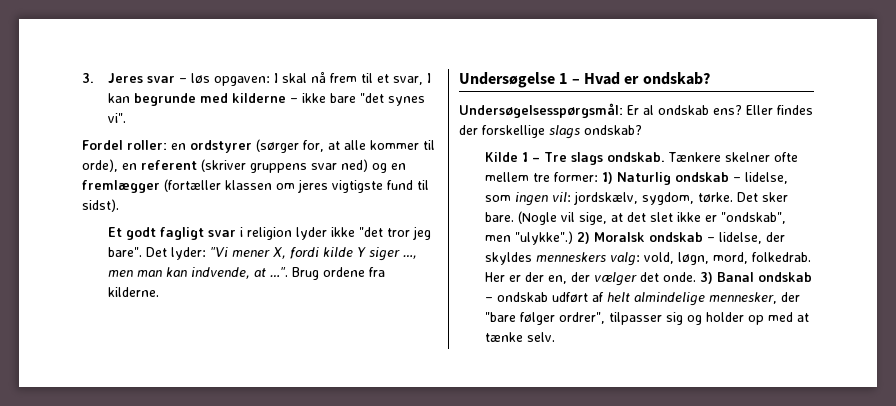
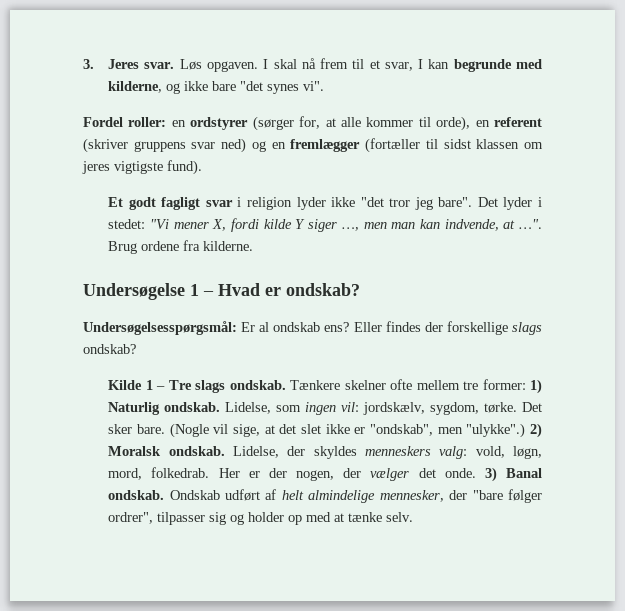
[147,73,271,86] svar – løs opgaven: -> [144,59,258,72] svar. Løs opgaven.
[232,93,299,103] kilderne – -> [108,81,181,94] kilderne, og
(221, 185) none -> [425,139,471,149] til sidst
[387,180,429,190] [82,199,119,212] fund til sidst). -> [167,160,202,175] fund).
[171,247,207,260] lyder: -> [503,197,543,210] [108,219,146,229] lyder i stedet:
[675,172,789,184] ondskab – lidelse, -> [164,402,272,414] ondskab. Lidelse,
[649,232,763,244] ondskab – lidelse, -> [168,446,279,458] ondskab. Lidelse,
[548,275,568,284] en, -> [296,470,335,481] nogen,
[758,272,813,282] [485,292,549,302] ondskab – ondskab -> [108,490,220,500] ondskab. Ondskab

